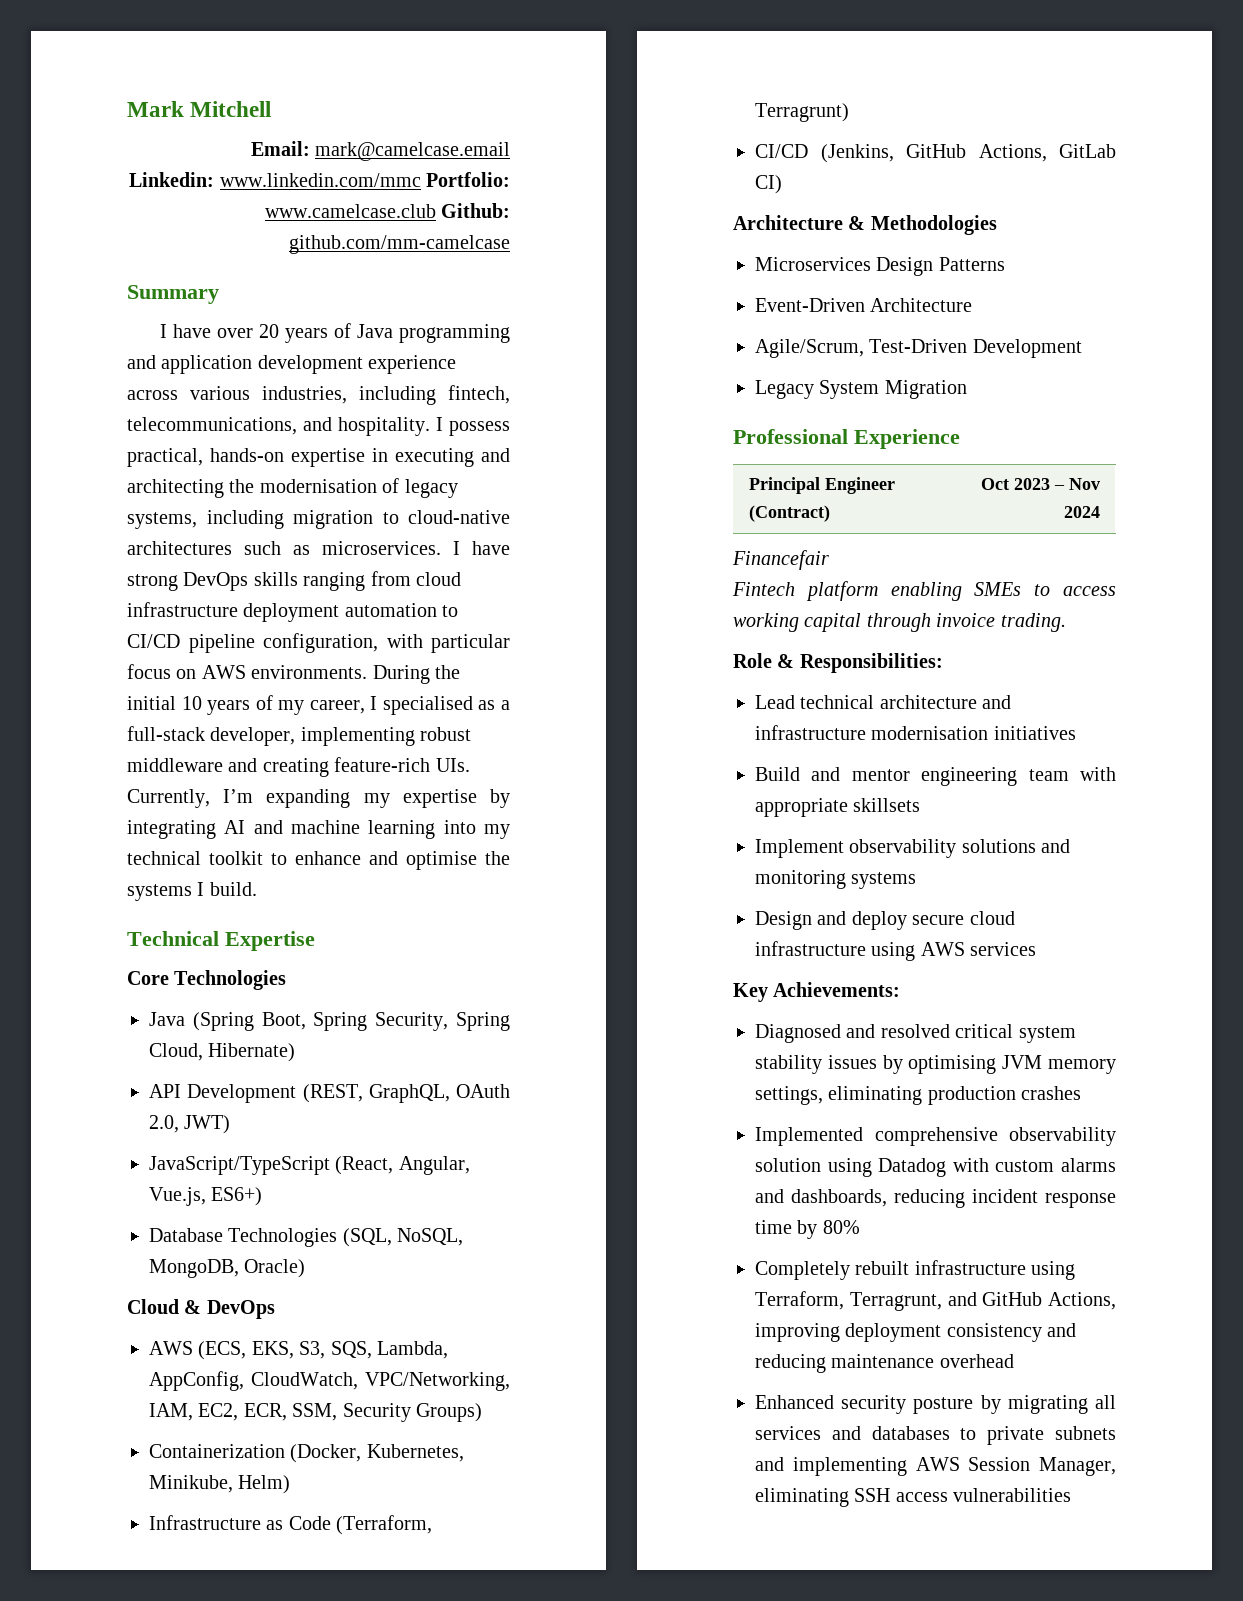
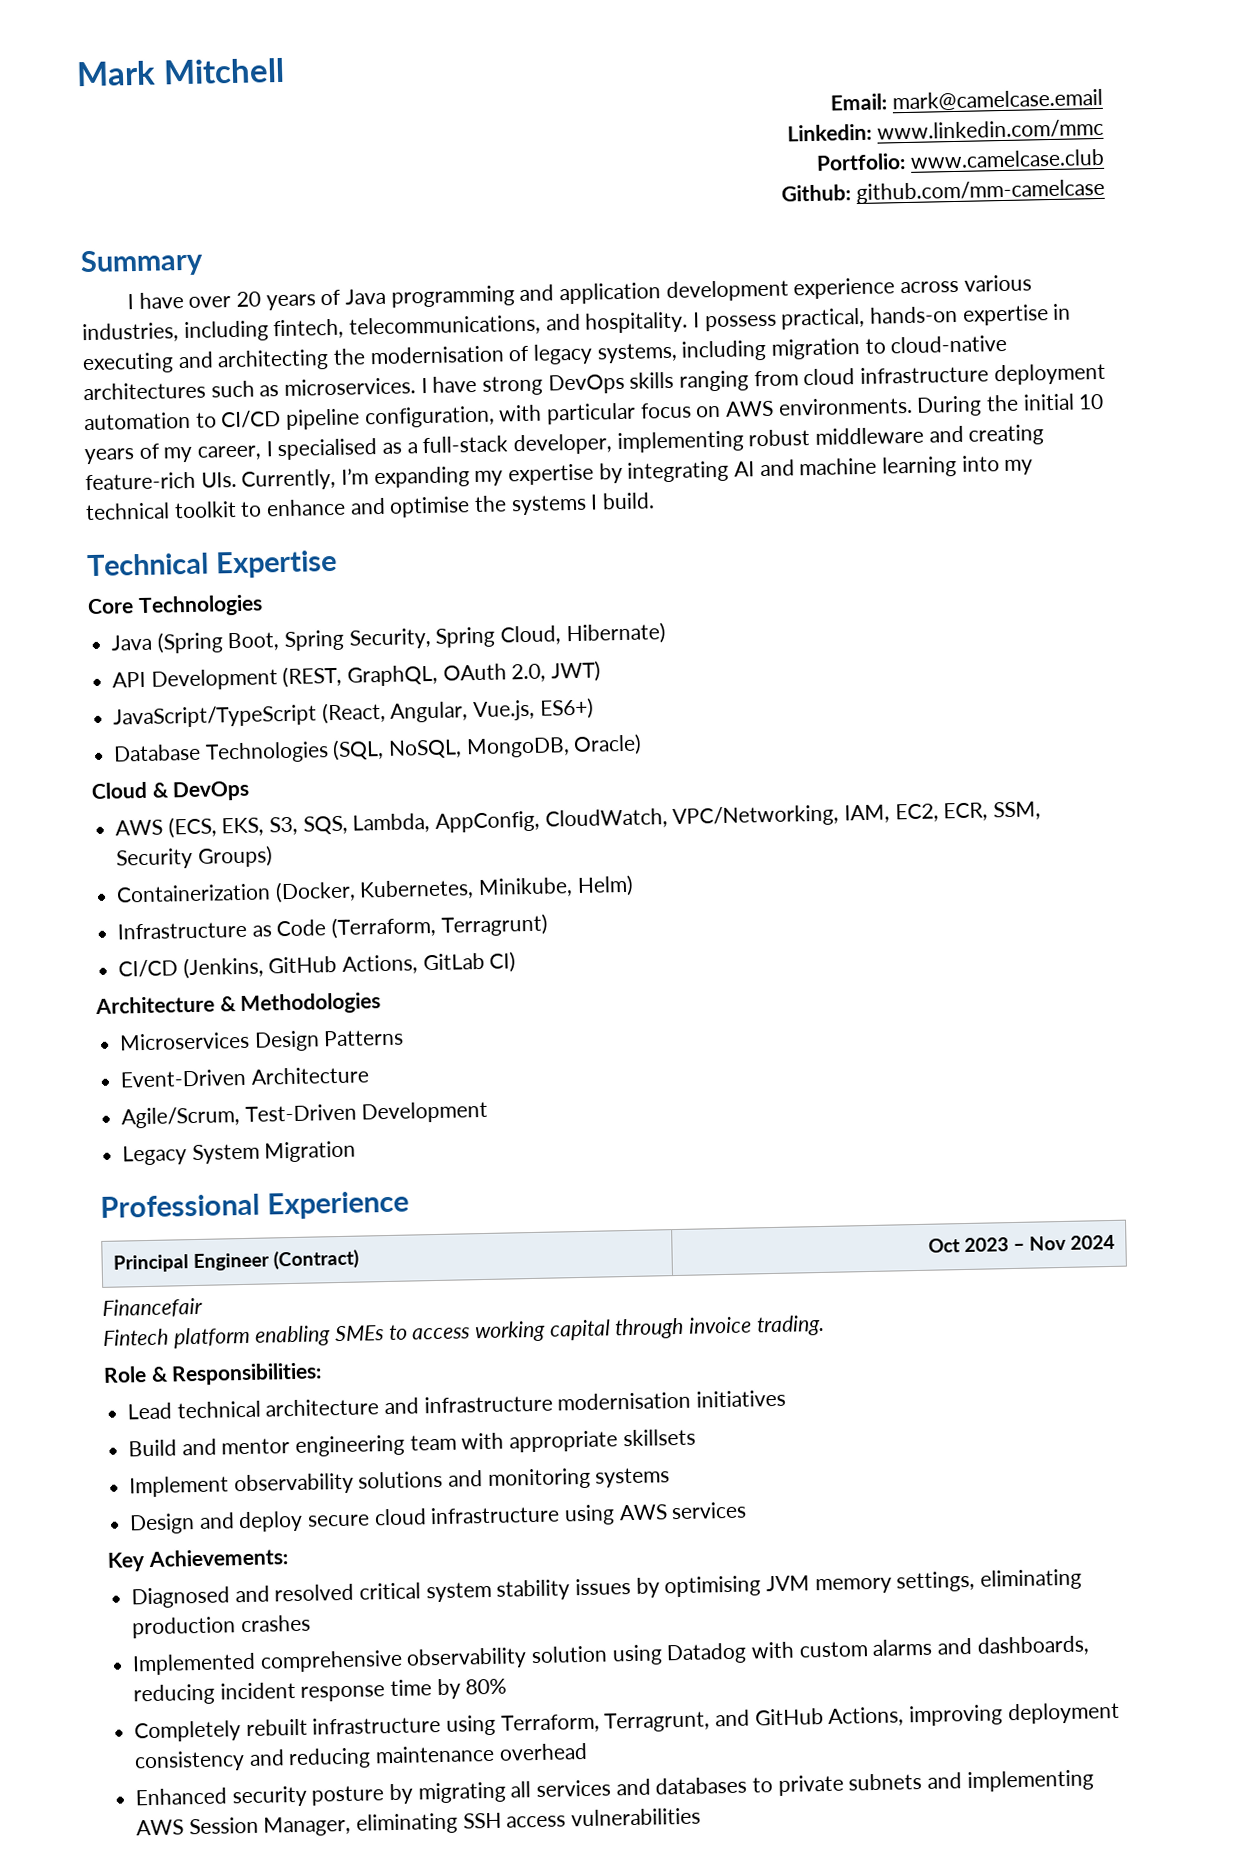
(421, 180) none -> (1104, 129) //
(436, 211) none -> (1105, 158) //

